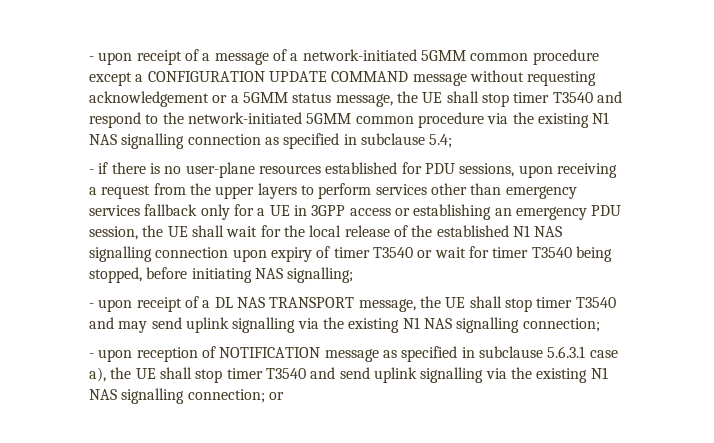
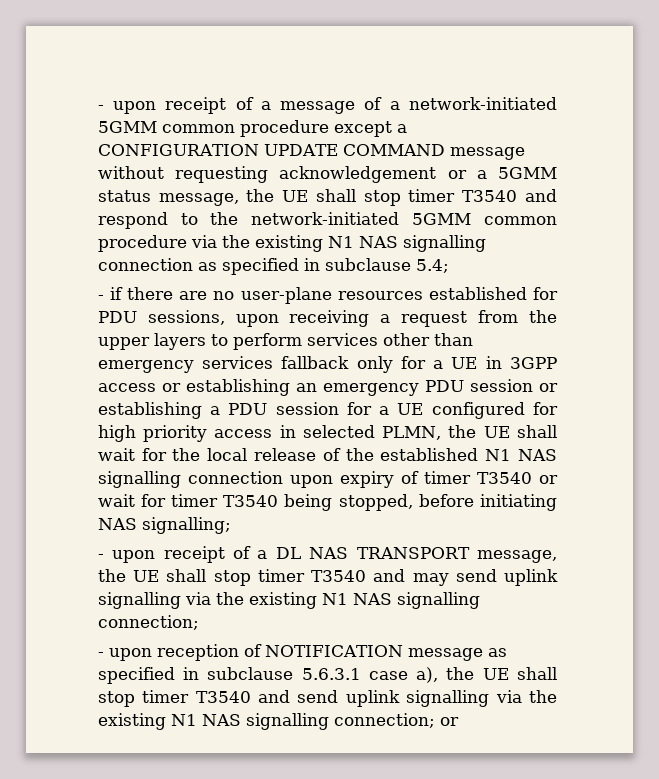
[150,163,161,174] is -> [179,291,208,300] are
[89,226,139,240] session, -> [469,379,558,392] [97,402,558,419] [97,425,442,442] session or establishing a PDU session for a UE configured for high priority access in selected PLMN,

